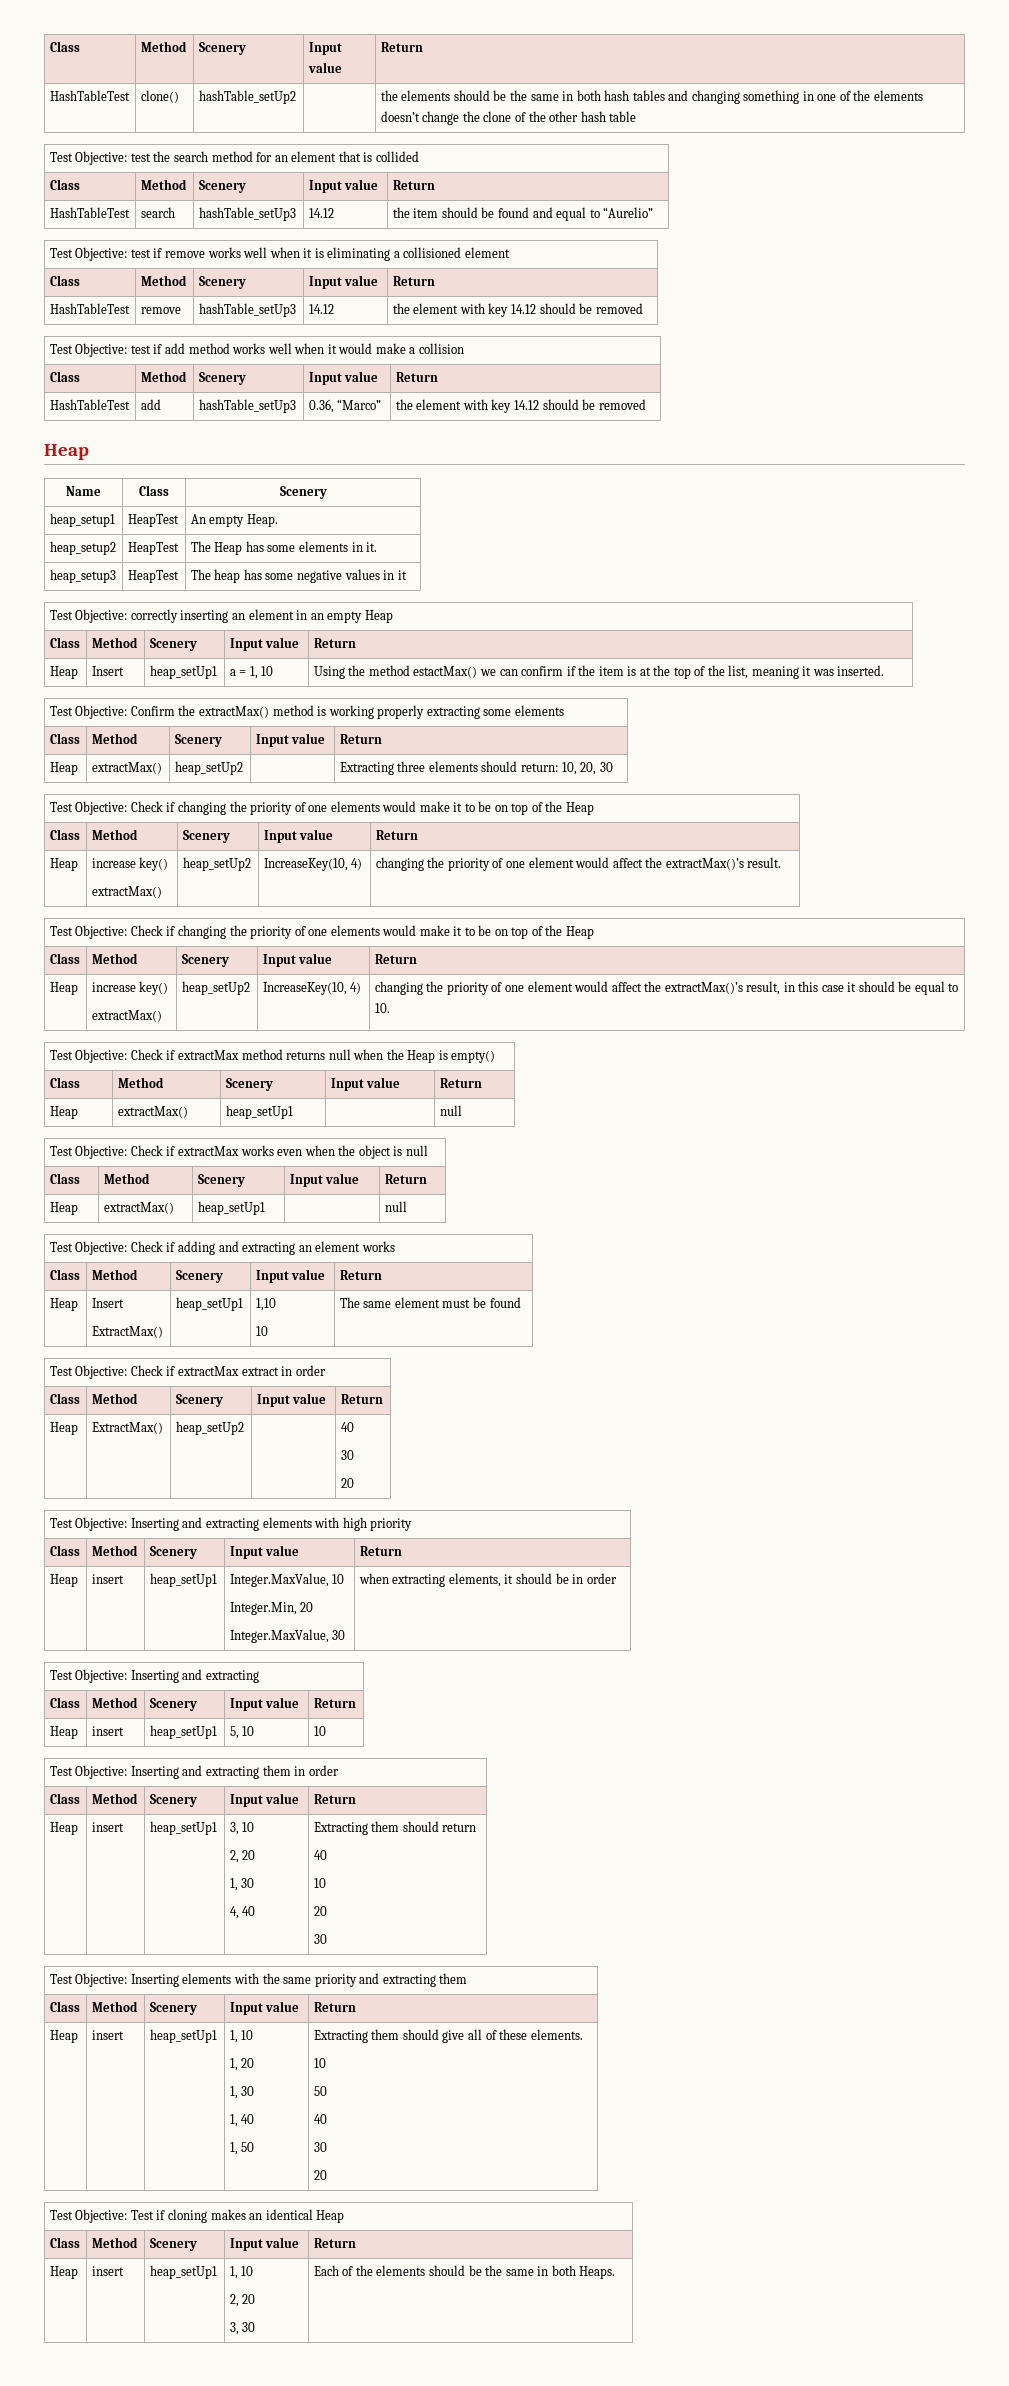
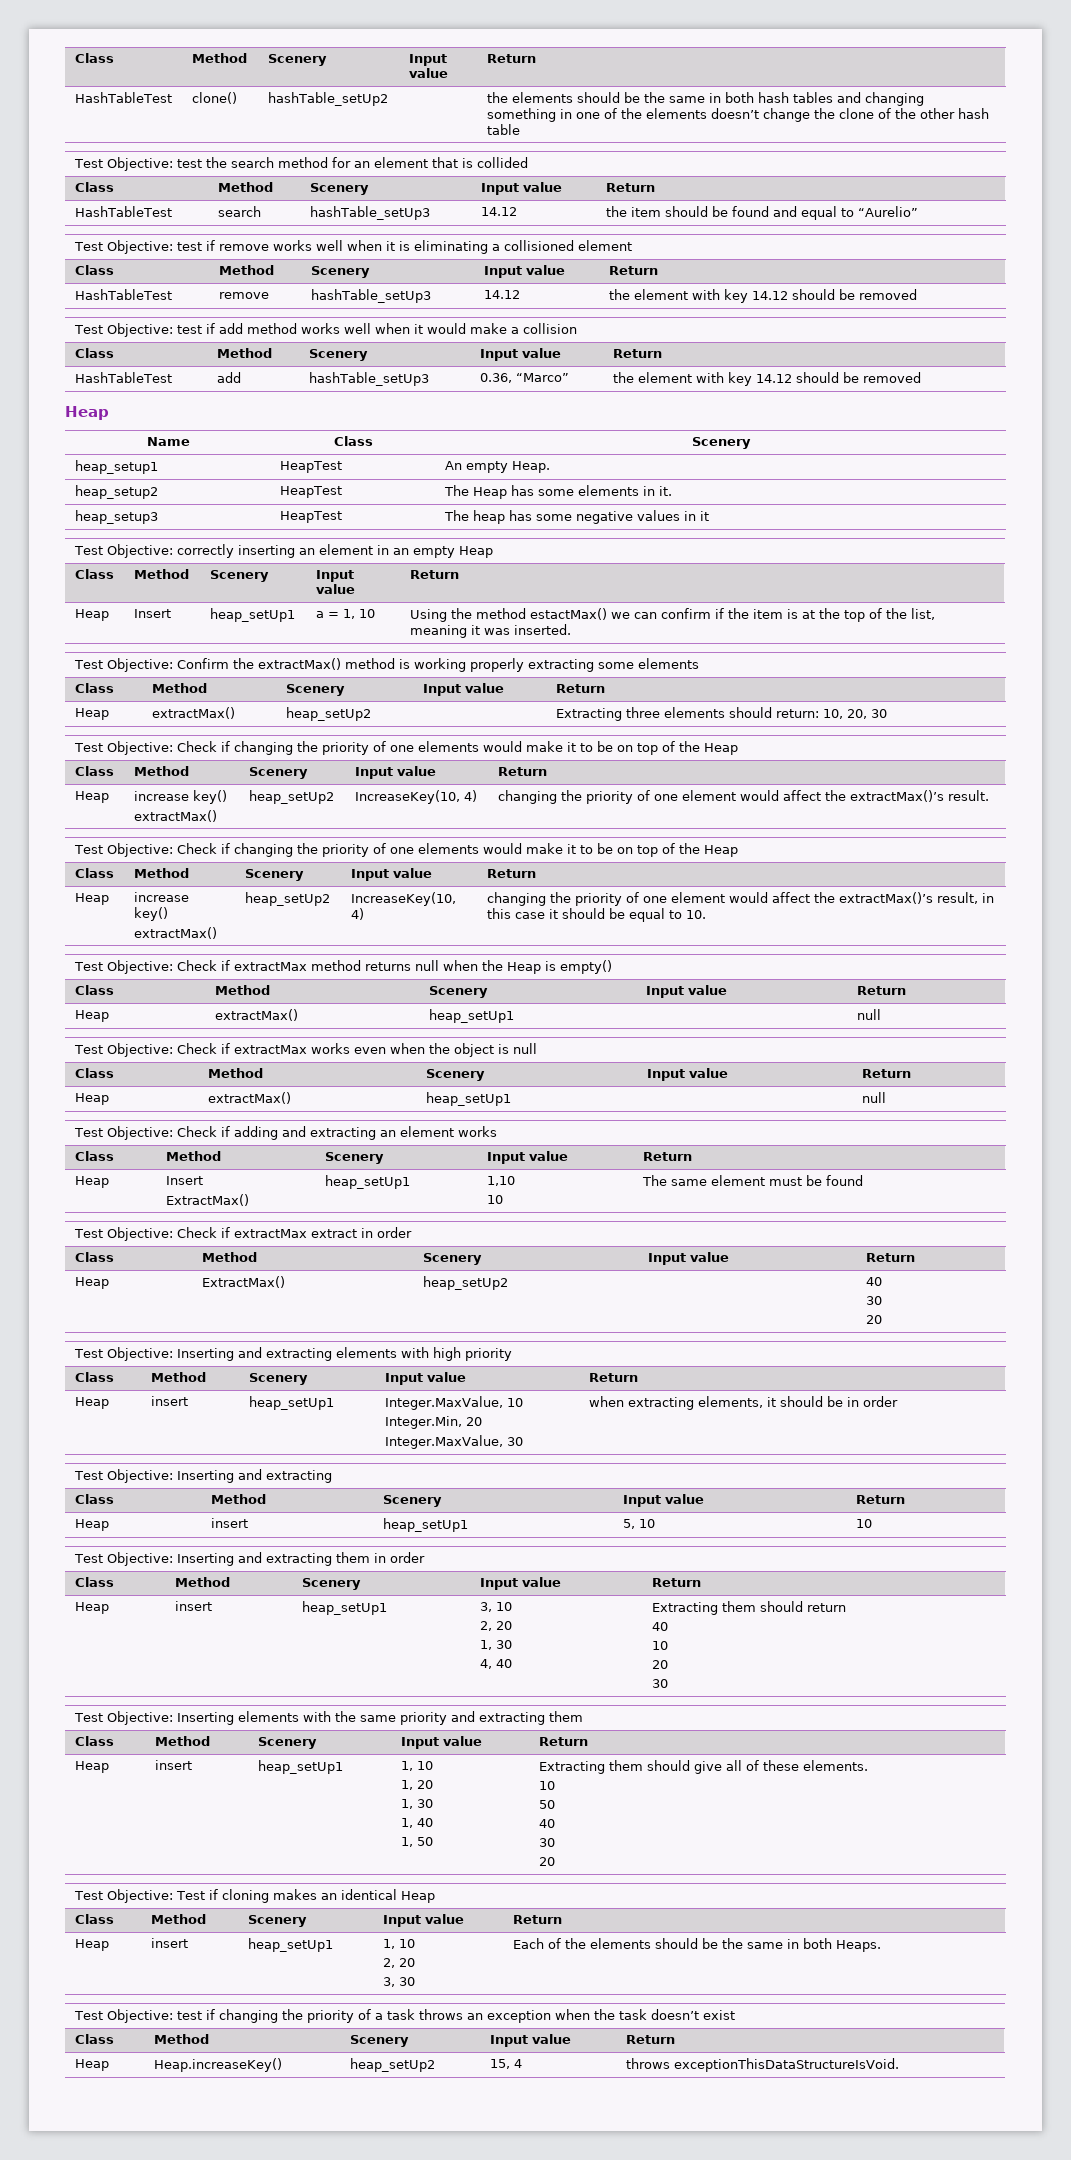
(616, 2272) none -> [73,2009,735,2023] [74,2034,114,2044] [153,2034,209,2044] [349,2035,409,2047] [489,2034,571,2047] [625,2035,675,2044] [74,2059,109,2071] [153,2058,282,2072] [349,2058,435,2072] [489,2059,522,2069] [625,2058,899,2072] // Test Objective: test if changing the priority of a task throws an exception when the task doesn’t exist // Class | Method | Scenery | Input value | Return // Heap | Heap.increaseKey() | heap_setUp2 | 15, 4 | throws exceptionThisDataStructureIsVoid.

